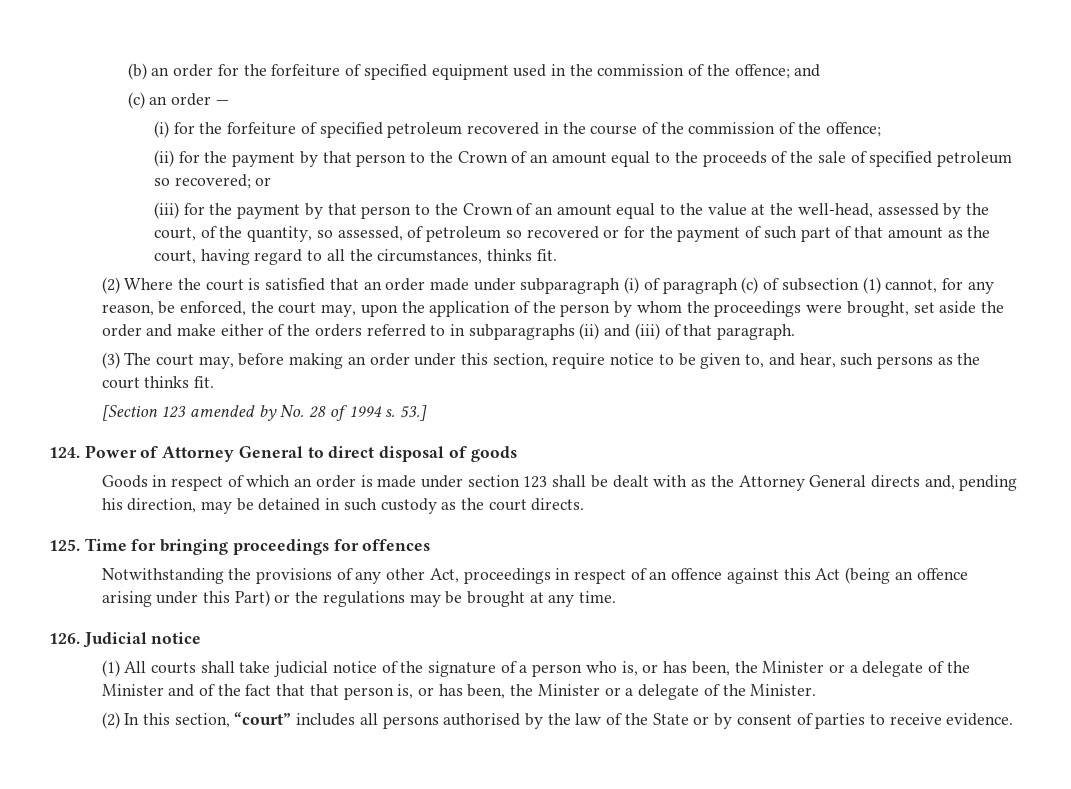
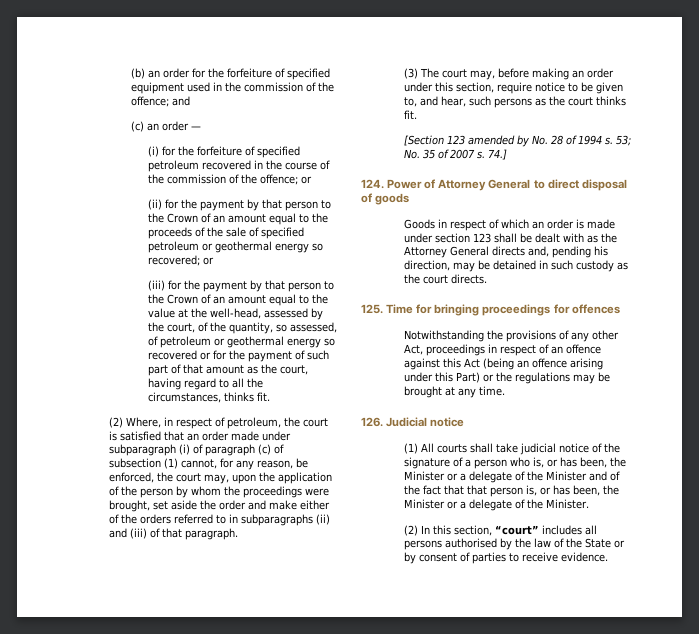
(881, 129) none -> [300,176,312,184] or
(1012, 159) none -> [201,241,309,253] or geothermal energy
(502, 234) none -> [213,336,321,348] or geothermal energy
[124,278,174,290] Where -> [126,417,282,429] Where, in respect of petroleum,
[400,405,428,421] 53.] -> [616,135,632,146] [404,149,508,160] 53; No. 35 of 2007 s. 74.]

